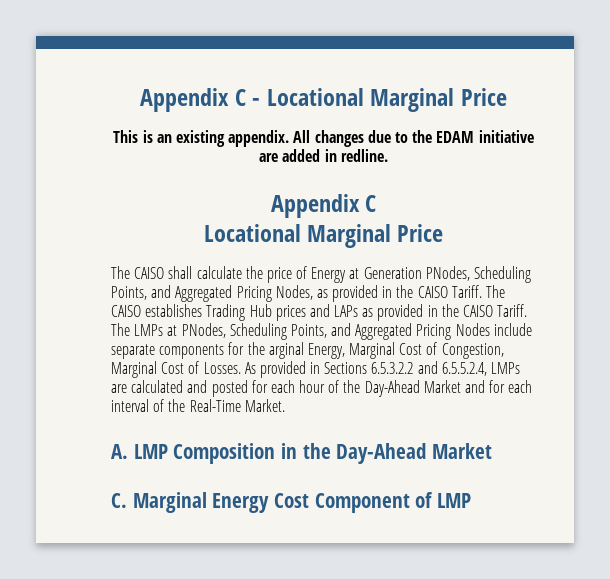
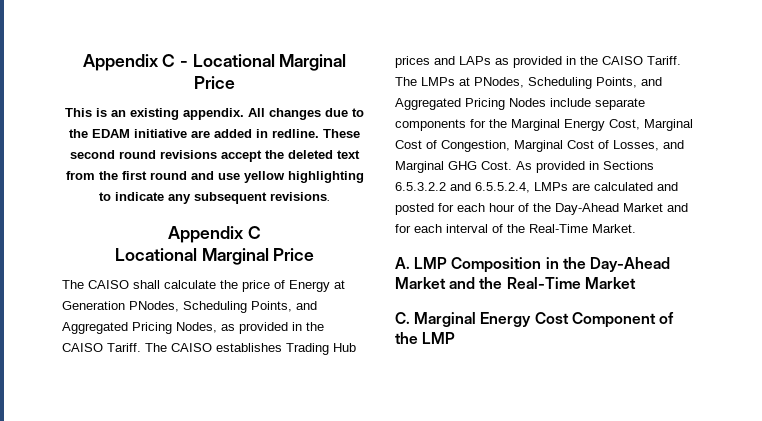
(388, 155) none -> [323,129,360,138] [70,150,360,162] [65,171,364,183] [98,192,331,204] These second round revisions accept the deleted text from the first round and use yellow highlighting to indicate any subsequent revisions.
[268,342,345,359] arginal Energy, -> [511,119,640,131] Marginal Energy Cost,
[203,362,241,374] Losses. -> [613,140,684,151] [395,161,512,173] Losses, and Marginal GHG Cost.
(493, 451) none -> [449,277,636,289] and the Real-Time Market
(434, 500) none -> [395,332,418,344] the

